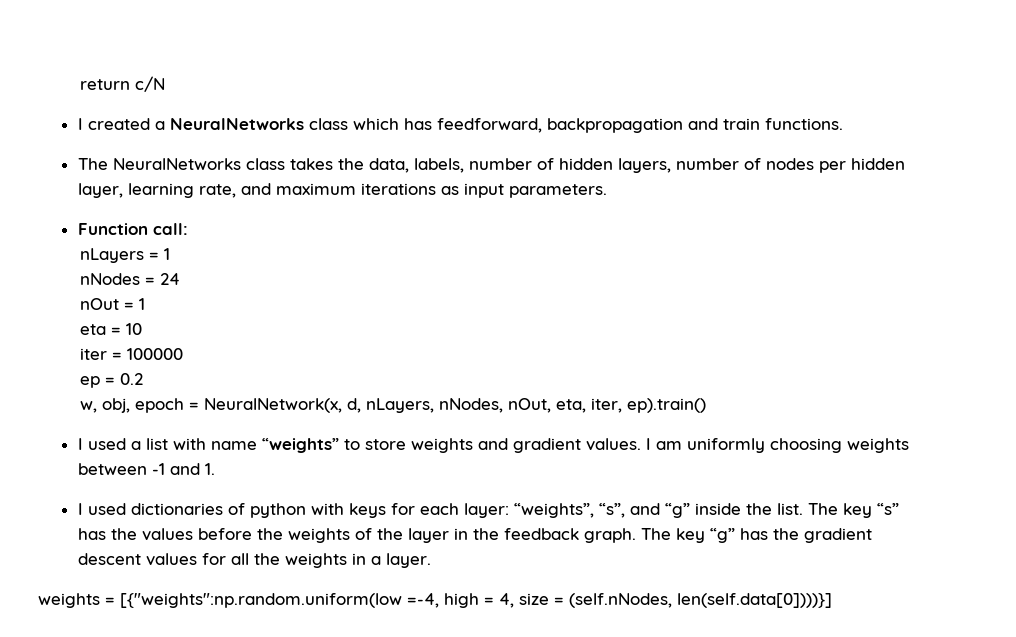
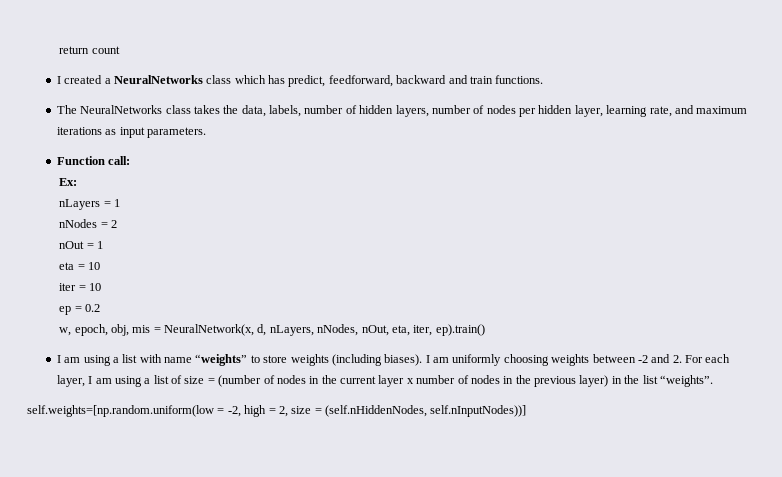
[135,76,166,92] c/N -> [91,46,120,54] count
[436,118,683,133] feedforward, backpropagation -> [288,75,447,87] predict, feedforward, backward
(188, 229) none -> [59,178,78,186] // Ex:
[160,273,181,285] 24 -> [110,220,117,228] 2
[127,348,184,360] 100000 -> [88,283,101,291] 10
[102,398,185,413] obj, epoch -> [74,324,151,336] epoch, obj, mis
[87,438,126,450] used -> [64,355,111,366] am using
[477,438,641,453] and gradient values. -> [331,354,423,366] (including biases).
[151,463,215,475] [77,503,899,518] [77,528,872,543] [77,553,431,568] [38,593,439,608] -1 and 1. // I used dictionaries of python with keys for each layer: “weights”, “s”, and “g” inside the list. The key “s” has the values before the weights of the layer in the feedback graph. The key “g” has the gradient descent values for all the weights in a layer. // weights = [{"weights":np.random.uniform(low =-4, -> [637,354,731,363] [56,375,713,387] [27,405,241,417] -2 and 2. For each layer, I am using a list of size = (number of nodes in the current layer x number of nodes in the previous layer) in the list “weights”. // self.weights=[np.random.uniform(low = -2,
[499,593,832,608] 4, size = (self.nNodes, len(self.data[0])))}] -> [278,405,527,417] 2, size = (self.nHiddenNodes, self.nInputNodes))]

